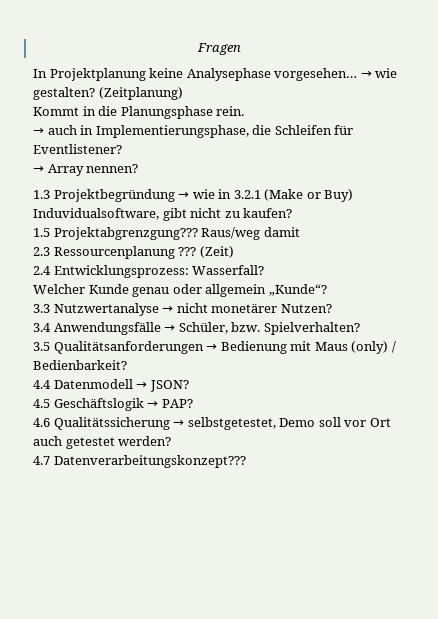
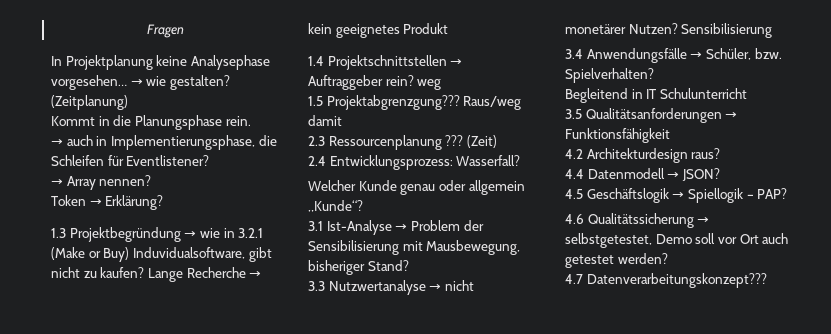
(139, 168) none -> [51,195,164,210] // Token → Erklärung?
(293, 213) none -> [147,267,262,282] [308,23,449,38] [308,55,463,70] [308,75,442,90] Lange Recherche → kein geeignetes Produkt // 1.4 Projektschnittstellen → Auftraggeber rein? weg
(327, 290) none -> [308,220,484,235] [308,240,521,255] [308,260,409,275] // 3.1 Ist-Analyse → Problem der Sensibilisierung mit Mausbewegung, bisheriger Stand?
(332, 308) none -> [681,23,773,38] Sensibilisierung
(360, 328) none -> [565,88,747,103] // Begleitend in IT Schulunterricht
[220,341,396,354] [33,360,127,370] Bedienung mit Maus (only) / Bedienbarkeit? -> [565,128,670,143] [565,148,721,163] Funktionsfähigkeit // 4.2 Architekturdesign raus?
(159, 404) none -> [687,188,754,203] Spiellogik –

